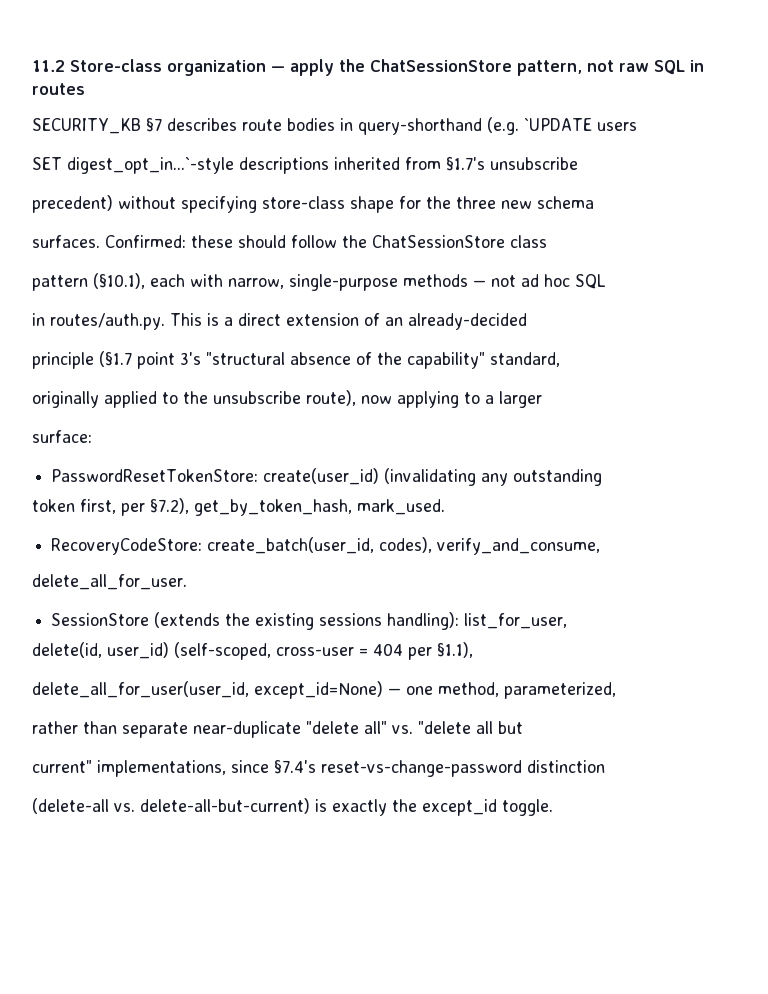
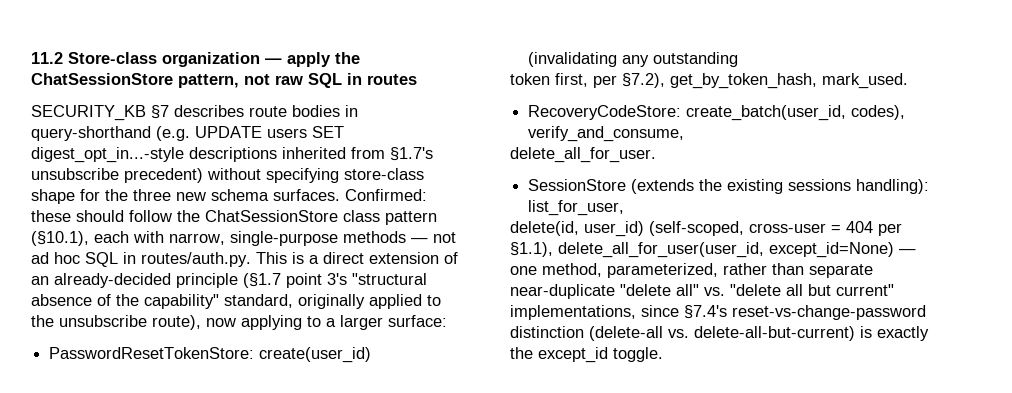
[524,118,592,131] `UPDATE -> [195,126,262,138] UPDATE
[32,157,234,174] // SET digest_opt_in...`-style -> [312,126,344,138] [31,147,184,163] SET digest_opt_in...-style
(578, 163) // -> (119, 174) none
(594, 202) // -> (269, 195) none
(547, 241) // -> (380, 216) none
(606, 281) // -> (118, 259) none
(527, 321) // -> (171, 280) none
(560, 359) // -> (293, 301) none
(542, 399) // -> (383, 322) none
(473, 650) // -> (553, 249) none
(616, 690) // -> (718, 270) none
(523, 727) // -> (831, 290) none
(605, 766) // -> (584, 332) none

